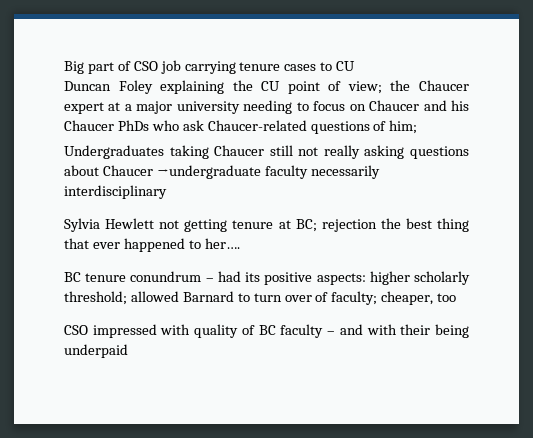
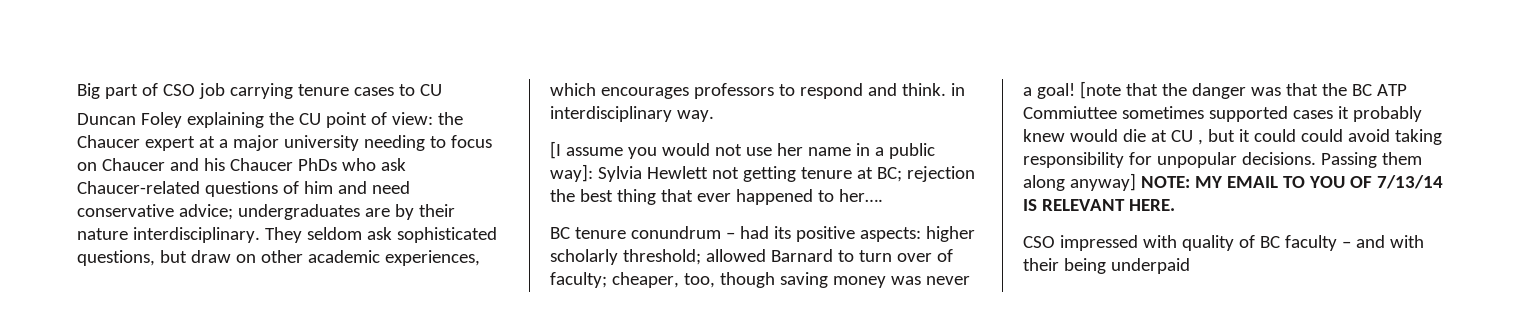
[347,81,382,94] view; -> [391,112,433,125] view:
[389,120,418,134] [64,145,469,159] [64,165,380,179] [64,185,167,199] him; // Undergraduates taking Chaucer still not really asking questions about Chaucer →undergraduate faculty necessarily interdisciplinary // -> [303,181,410,194] [77,204,455,220] [77,227,497,243] [77,250,480,266] [550,83,965,99] [550,106,714,122] [550,141,935,159] [550,164,593,182] him and need conservative advice; undergraduates are by their nature interdisciplinary. They seldom ask sophisticated questions, but draw on other academic experiences, which encourages professors to respond and think. in interdisciplinary way. // [I assume you would not use her name in a public way]:
[437,293,457,302] too -> [683,272,970,288] [1023,81,1407,99] [1023,106,1422,122] [1023,129,1442,145] [1023,152,1422,168] [1023,173,1443,191] [1023,199,1175,211] too, though saving money was never a goal! [note that the danger was that the BC ATP Commiuttee sometimes supported cases it probably knew would die at CU , but it could could avoid taking responsibility for unpopular decisions. Passing them along anyway] NOTE: MY EMAIL TO YOU OF 7/13/14 IS RELEVANT HERE.

